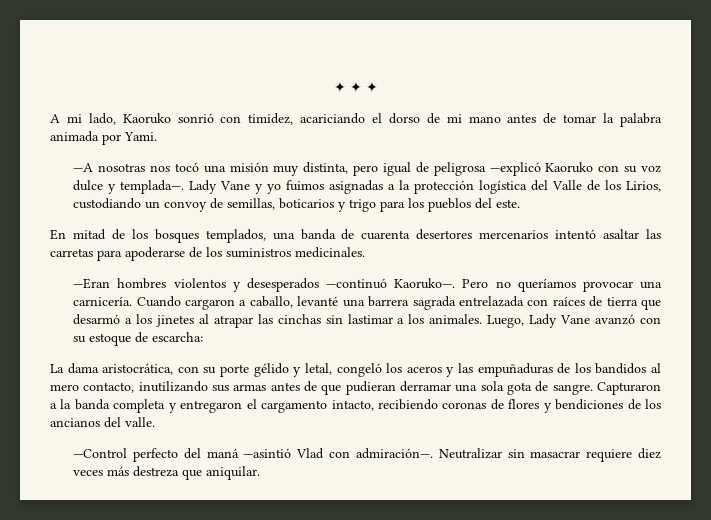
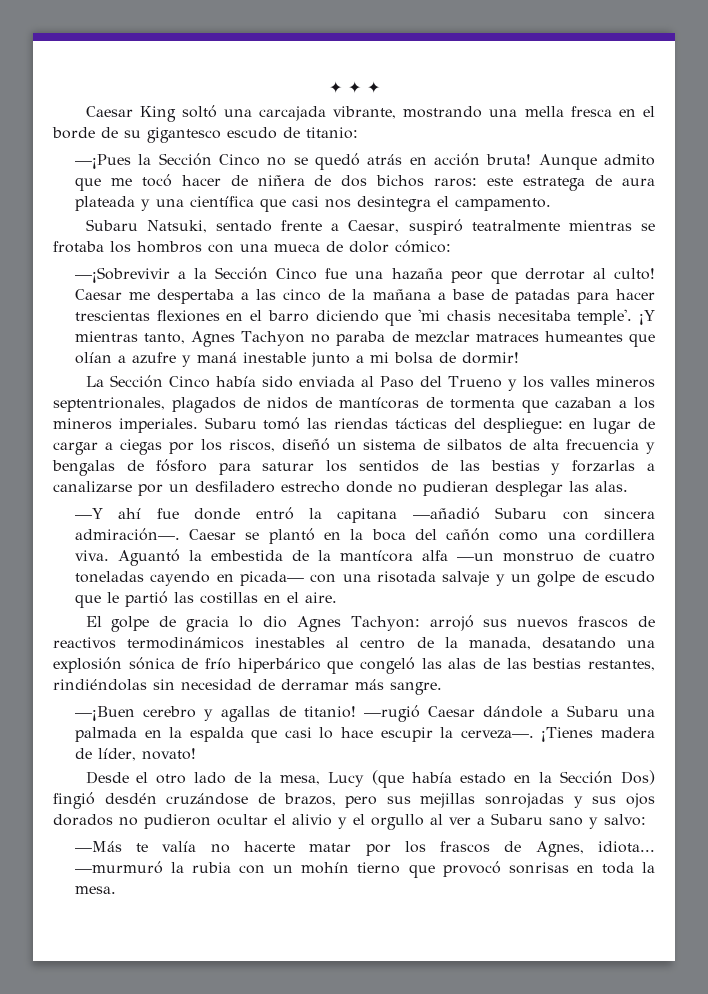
[50,113,662,127] [50,131,157,145] [73,162,662,176] [73,180,661,194] [73,198,521,212] [50,229,662,243] [50,247,365,261] [73,278,662,292] [73,296,661,310] [73,314,661,328] [73,332,204,346] [50,363,661,377] [50,381,661,395] [50,399,661,413] [50,417,155,428] [73,448,661,462] [73,466,261,480] A mi lado, Kaoruko sonrió con timidez, acariciando el dorso de mi mano antes de tomar la palabra animada por Yami. // —A nosotras nos tocó una misión muy distinta, pero igual de peligrosa —explicó Kaoruko con su voz dulce y templada—. Lady Vane y yo fuimos asignadas a la protección logística del Valle de los Lirios, custodiando un convoy de semillas, boticarios y trigo para los pueblos del este. // En mitad de los bosques templados, una banda de cuarenta desertores mercenarios intentó asaltar las carretas para apoderarse de los suministros medicinales. // —Eran hombres violentos y desesperados —continuó Kaoruko—. Pero no queríamos provocar una carnicería. Cuando cargaron a caballo, levanté una barrera sagrada entrelazada con raíces de tierra que desarmó a los jinetes al atrapar las cinchas sin lastimar a los animales. Luego, Lady Vane avanzó con su estoque de escarcha: // La dama aristocrática, con su porte gélido y letal, congeló los aceros y las empuñaduras de los bandidos al mero contacto, inutilizando sus armas antes de que pudieran derramar una sola gota de sangre. Capturaron a la banda completa y entregaron el cargamento intacto, recibiendo coronas de flores y bendiciones de los ancianos del valle. // —Control perfecto del maná —asintió Vlad con admiración—. Neutralizar sin masacrar requiere diez veces más destreza que aniquilar. -> [85,105,655,122] [52,127,358,143] [74,153,656,170] [74,174,655,191] [74,196,551,212] [85,219,655,235] [53,240,451,253] [74,267,656,284] [74,289,655,304] [74,309,655,326] [74,331,655,347] [74,352,519,367] [85,375,655,391] [53,397,655,413] [53,417,656,434] [53,438,656,455] [52,459,655,476] [53,481,628,497] [74,507,656,523] [74,528,655,544] [74,549,656,566] [74,571,656,587] [74,591,337,608] [85,615,655,632] [53,637,655,650] [53,657,656,674] [53,679,442,695] [74,705,655,722] [74,727,656,743] [74,748,196,761] [85,770,655,788] [53,792,655,809] [53,813,646,830] [74,841,655,857] [74,861,656,878] [74,886,116,894] Caesar King soltó una carcajada vibrante, mostrando una mella fresca en el borde de su gigantesco escudo de titanio: // —¡Pues la Sección Cinco no se quedó atrás en acción bruta! Aunque admito que me tocó hacer de niñera de dos bichos raros: este estratega de aura plateada y una científica que casi nos desintegra el campamento. // Subaru Natsuki, sentado frente a Caesar, suspiró teatralmente mientras se frotaba los hombros con una mueca de dolor cómico: // —¡Sobrevivir a la Sección Cinco fue una hazaña peor que derrotar al culto! Caesar me despertaba a las cinco de la mañana a base de patadas para hacer trescientas flexiones en el barro diciendo que 'mi chasis necesitaba temple'. ¡Y mientras tanto, Agnes Tachyon no paraba de mezclar matraces humeantes que olían a azufre y maná inestable junto a mi bolsa de dormir! // La Sección Cinco había sido enviada al Paso del Trueno y los valles mineros septentrionales, plagados de nidos de mantícoras de tormenta que cazaban a los mineros imperiales. Subaru tomó las riendas tácticas del despliegue: en lugar de cargar a ciegas por los riscos, diseñó un sistema de silbatos de alta frecuencia y bengalas de fósforo para saturar los sentidos de las bestias y forzarlas a canalizarse por un desfiladero estrecho donde no pudieran desplegar las alas. // —Y ahí fue donde entró la capitana —añadió Subaru con sincera admiración—. Caesar se plantó en la boca del cañón como una cordillera viva. Aguantó la embestida de la mantícora alfa —un monstruo de cuatro toneladas cayendo en picada— con una risotada salvaje y un golpe de escudo que le partió las costillas en el aire. // El golpe de gracia lo dio Agnes Tachyon: arrojó sus nuevos frascos de reactivos termodinámicos inestables al centro de la manada, desatando una explosión sónica de frío hiperbárico que congeló las alas de las bestias restantes, rindiéndolas sin necesidad de derramar más sangre. // —¡Buen cerebro y agallas de titanio! —rugió Caesar dándole a Subaru una palmada en la espalda que casi lo hace escupir la cerveza—. ¡Tienes madera de líder, novato! // Desde el otro lado de la mesa, Lucy (que había estado en la Sección Dos) fingió desdén cruzándose de brazos, pero sus mejillas sonrojadas y sus ojos dorados no pudieron ocultar el alivio y el orgullo al ver a Subaru sano y salvo: // —Más te valía no hacerte matar por los frascos de Agnes, idiota... —murmuró la rubia con un mohín tierno que provocó sonrisas en toda la mesa.

